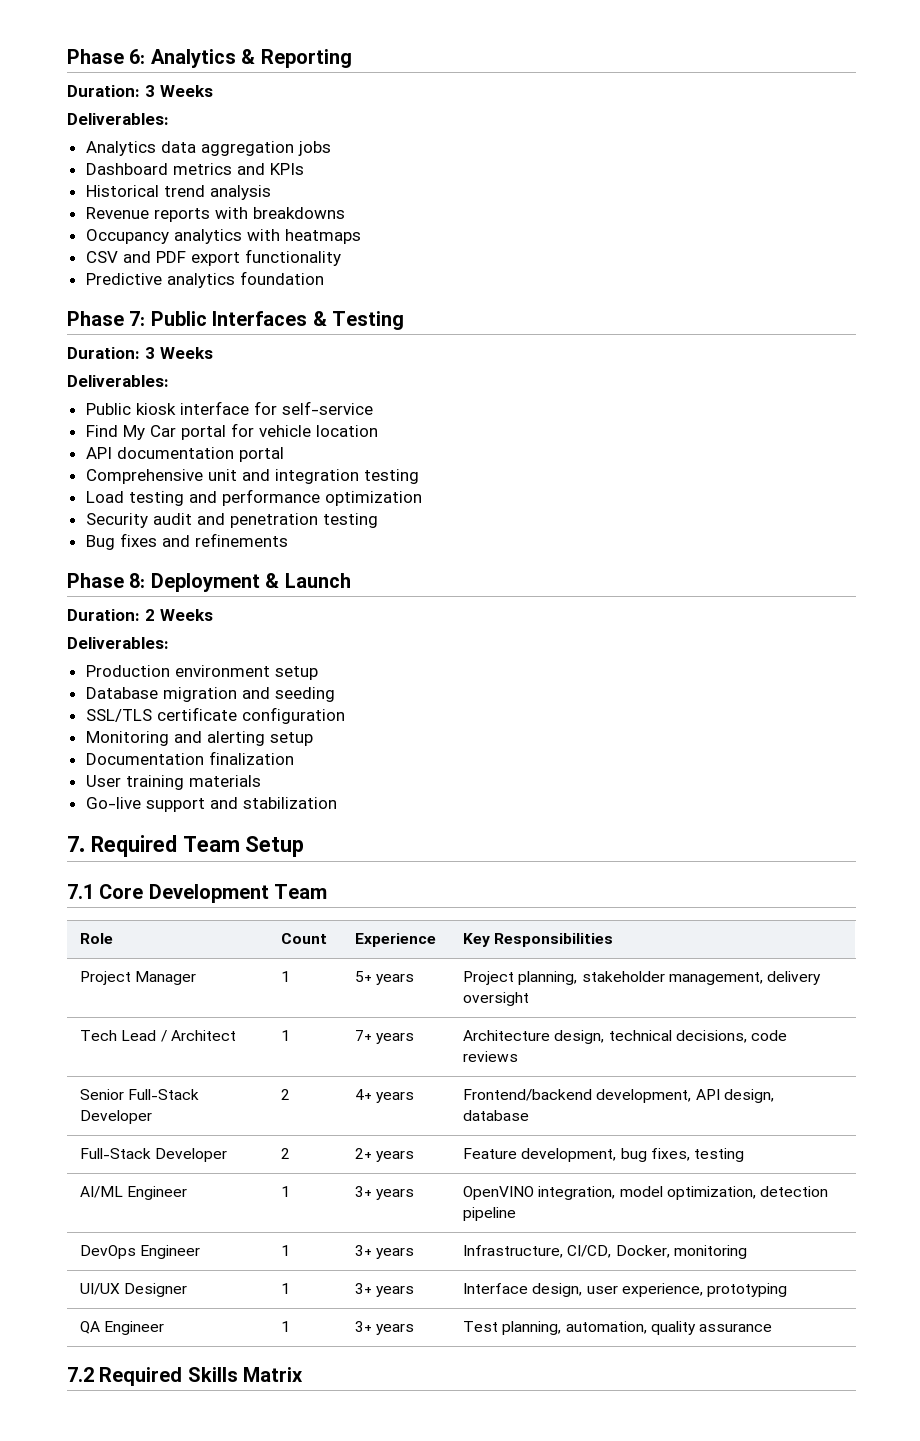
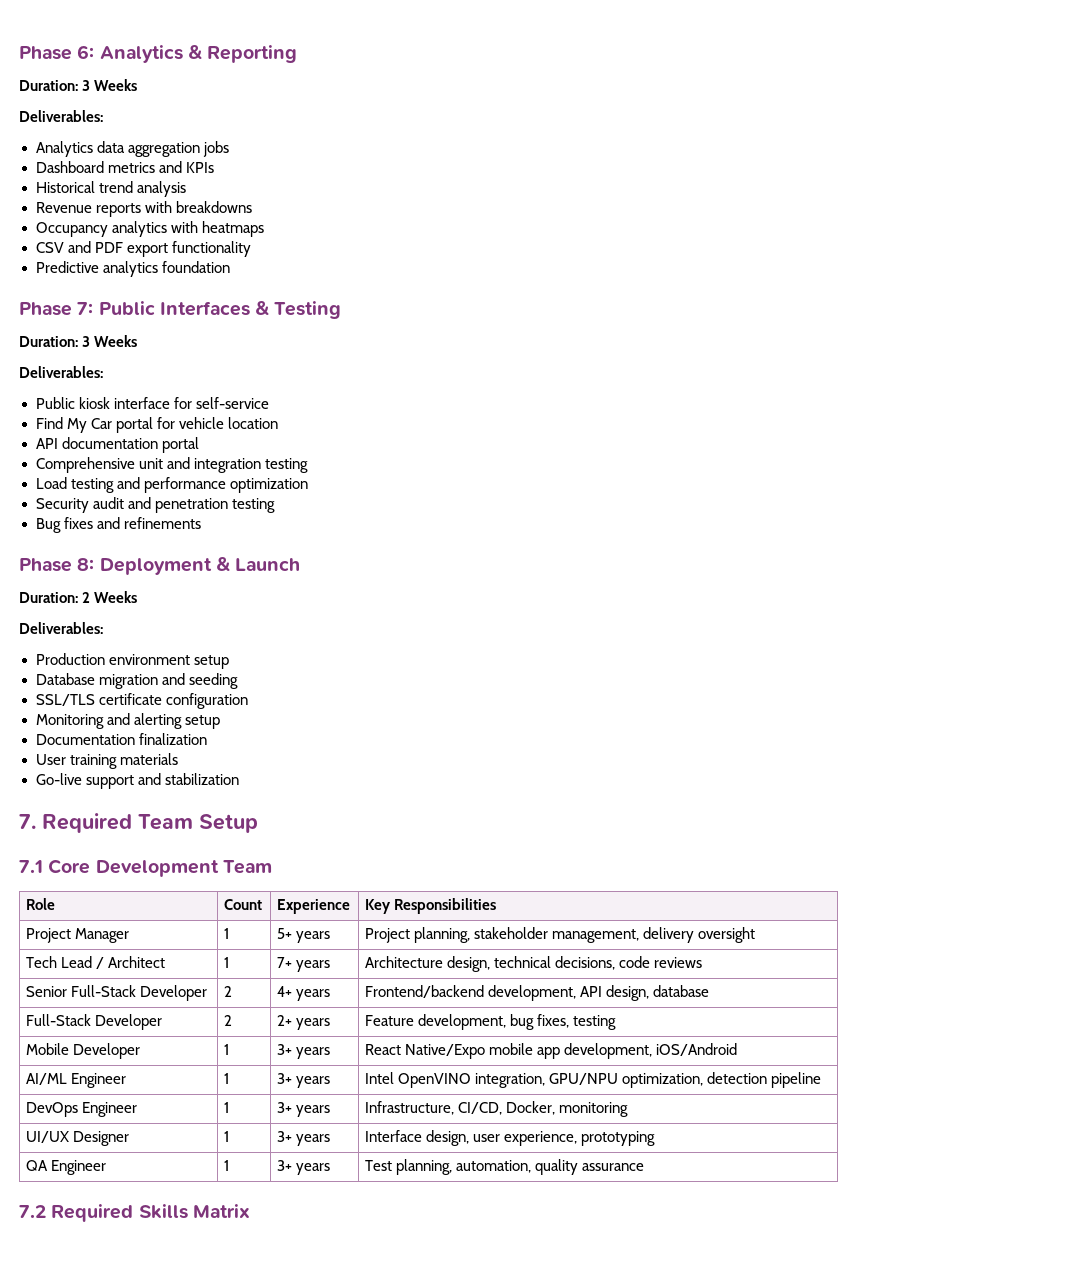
(744, 1155) none -> [26,1043,141,1059] [224,1044,230,1055] [277,1044,331,1059] [365,1043,738,1059] // Mobile Developer | 1 | 3+ years | React Native/Expo mobile app development, iOS/Android
(415, 1194) none -> [365,1072,395,1084] Intel
[619,1186,663,1197] model -> [549,1073,619,1085] GPU/NPU

